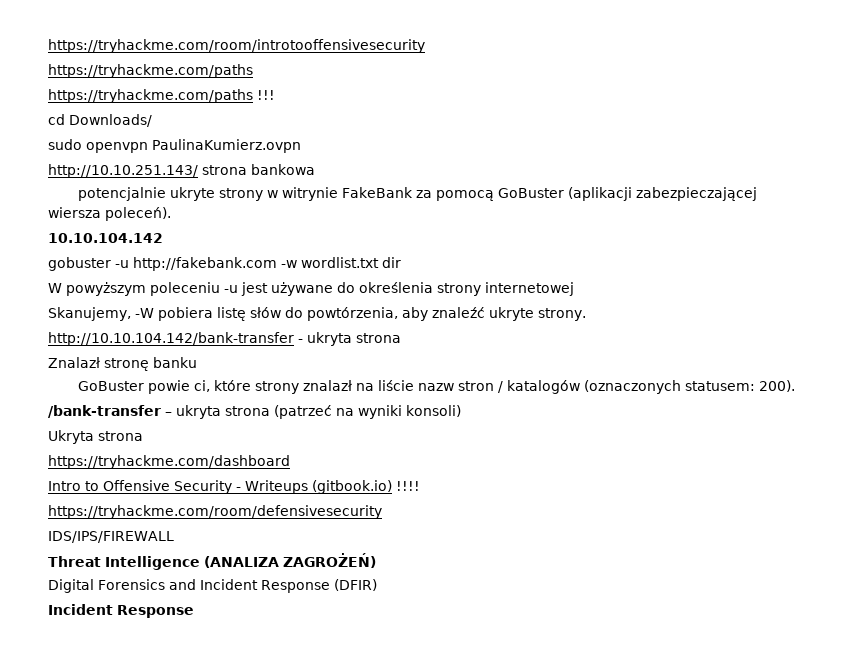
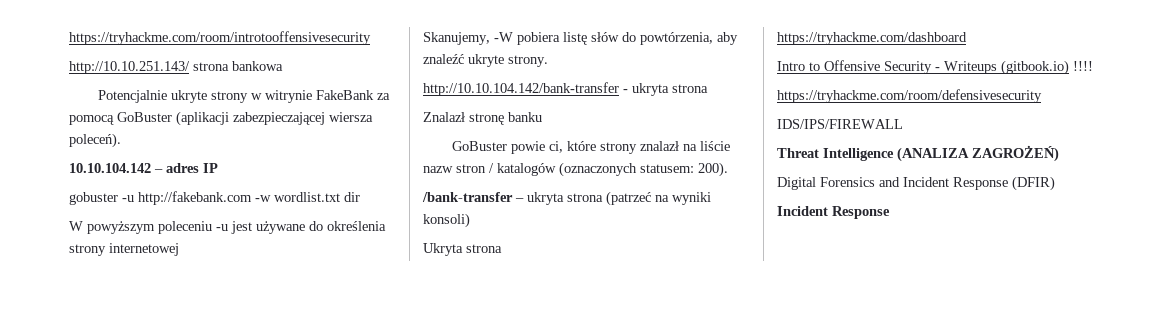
[48,64,253,78] [48,89,275,103] [48,114,152,127] [48,139,301,153] // https://tryhackme.com/paths // https://tryhackme.com/paths !!! // cd Downloads/ // sudo openvpn PaulinaKumierz.ovpn -> (371, 38) none
[77,187,166,201] potencjalnie -> [98,90,168,103] Potencjalnie
(163, 238) none -> [154,163,218,173] – adres IP

